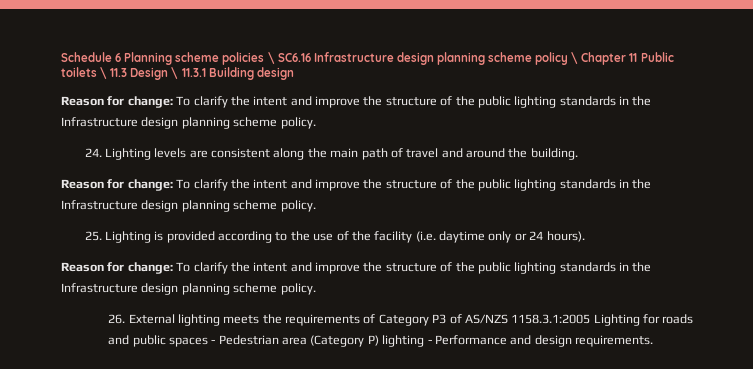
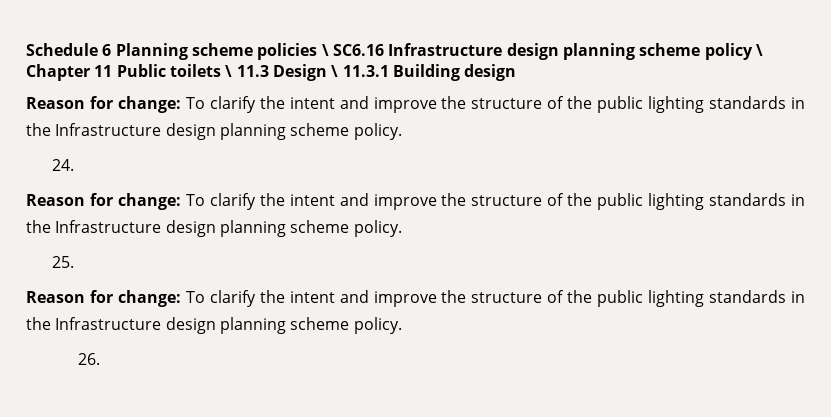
[104,148,578,160] Lighting levels are consistent along the main path of travel and around the building. -> (74, 165) none
[104,231,585,243] Lighting is provided according to the use of the facility (i.e. daytime only or 24 hours). -> (74, 262) none
[128,314,694,326] [108,335,654,347] External lighting meets the requirements of Category P3 of AS/NZS 1158.3.1:2005 Lighting for roads and public spaces - Pedestrian area (Category P) lighting - Performance and design requirements. -> (100, 359) none

